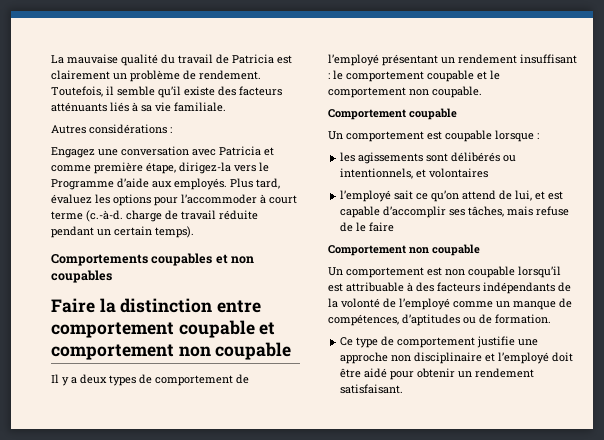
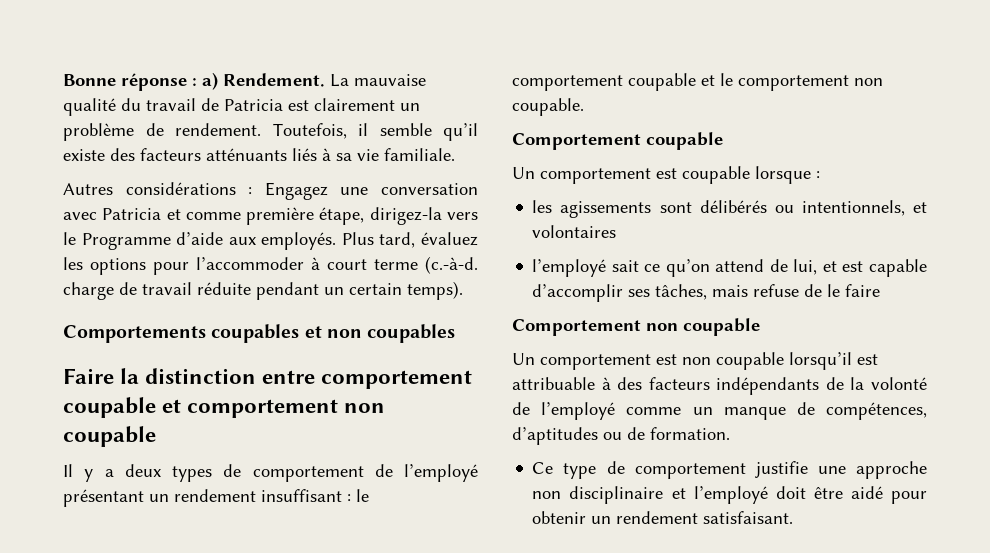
(51, 59) none -> [63,72,325,91] Bonne réponse : a) Rendement.
(172, 130) // -> (253, 191) none

